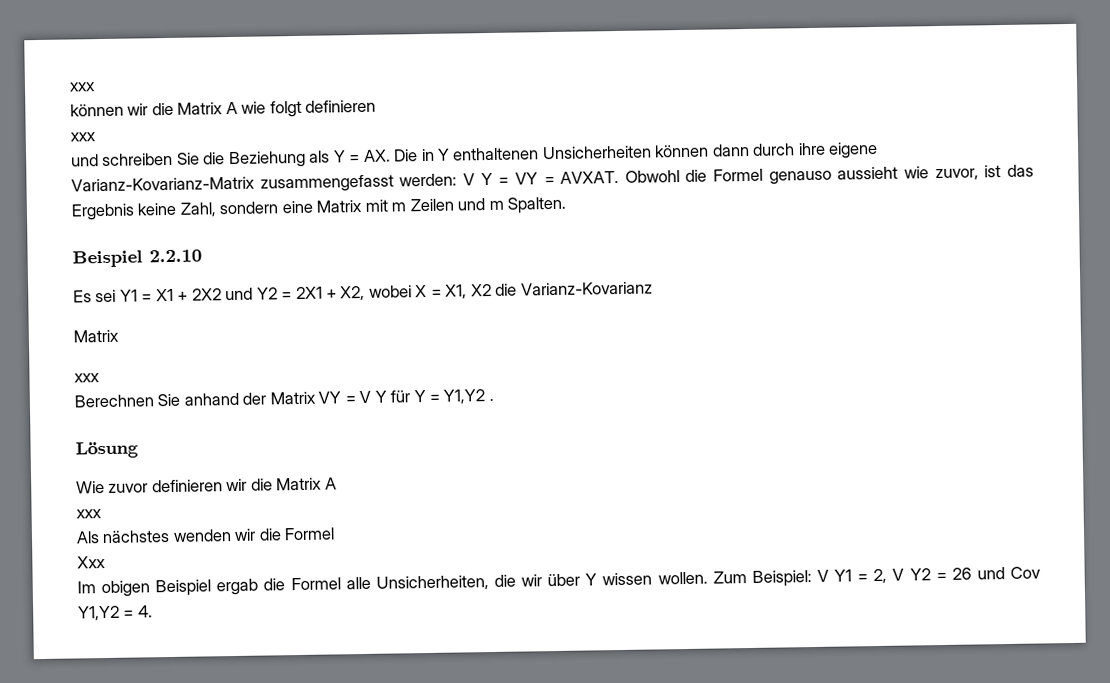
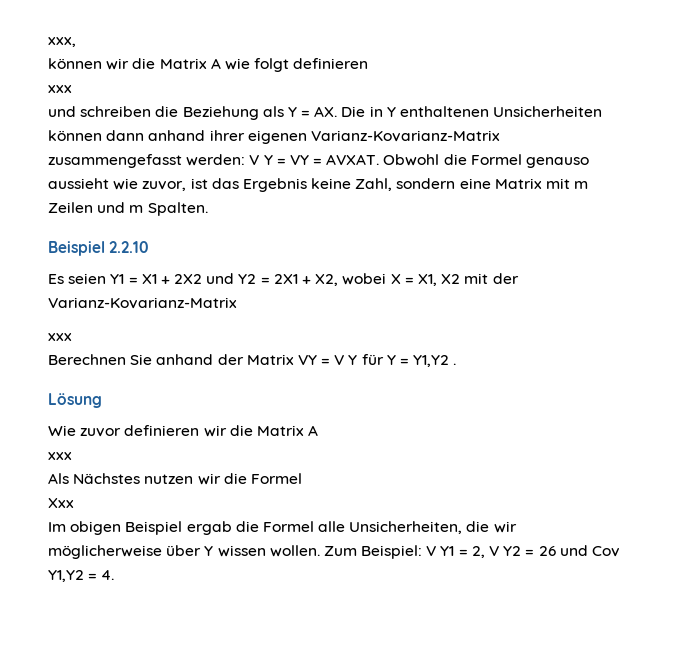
[69,82,96,92] xxx -> [48,37,76,47] xxx,
[176,152,200,165] Sie -> (152, 111) none
[752,141,879,159] durch ihre eigene -> [148,130,307,144] anhand ihrer eigenen
[95,289,117,303] sei -> [68,273,107,284] seien
[495,281,653,296] [73,329,119,343] die Varianz-Kovarianz // Matrix -> [464,273,519,284] [48,297,237,309] mit der Varianz-Kovarianz-Matrix
[102,529,232,544] nächstes wenden -> [73,473,194,484] Nächstes nutzen
(543, 580) none -> [48,545,162,559] möglicherweise

